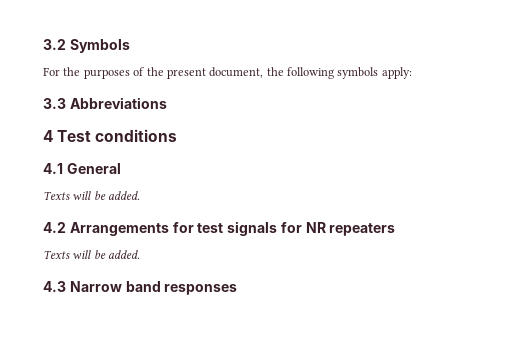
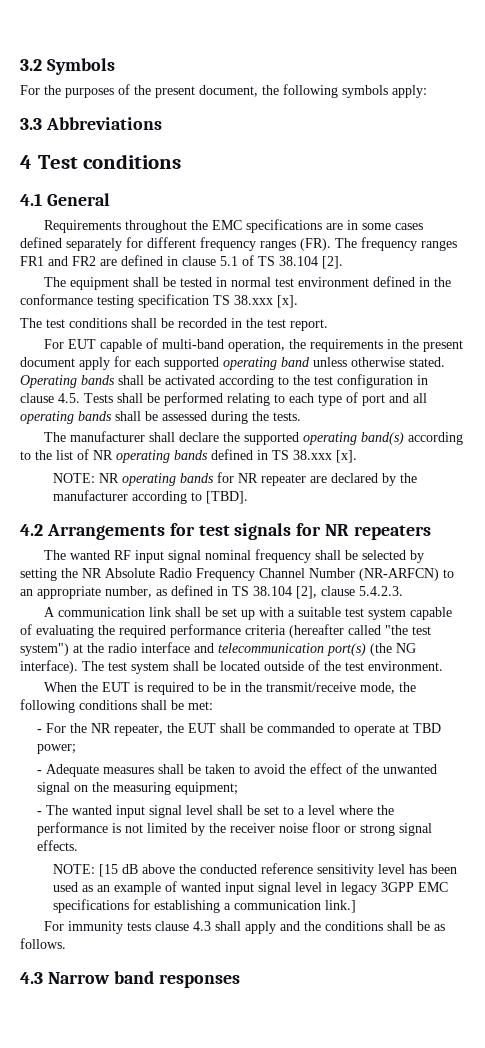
[43,191,141,200] Texts will be added. -> [44,219,424,233] [20,237,457,251] [20,255,343,269] [44,276,452,290] [20,294,298,308] [20,318,328,331] [44,338,464,352] [20,356,445,370] [20,374,428,388] [20,392,427,406] [20,411,301,424] [44,431,464,445] [20,449,357,463] [53,472,418,486] [53,490,249,504] Requirements throughout the EMC specifications are in some cases defined separately for different frequency ranges (FR). The frequency ranges FR1 and FR2 are defined in clause 5.1 of TS 38.104 [2]. // The equipment shall be tested in normal test environment defined in the conformance testing specification TS 38.xxx [x]. // The test conditions shall be recorded in the test report. // For EUT capable of multi-band operation, the requirements in the present document apply for each supported operating band unless otherwise stated. Operating bands shall be activated according to the test configuration in clause 4.5. Tests shall be performed relating to each type of port and all operating bands shall be assessed during the tests. // The manufacturer shall declare the supported operating band(s) according to the list of NR operating bands defined in TS 38.xxx [x]. // NOTE: NR operating bands for NR repeater are declared by the manufacturer according to [TBD].
[43,250,141,259] Texts will be added. -> [44,549,425,563] [20,568,454,581] [20,585,403,599] [44,607,453,620] [20,624,431,638] [20,642,416,656] [20,660,443,674] [44,682,417,695] [20,699,213,713] [36,723,441,736] [36,744,76,754] [36,763,437,777] [36,782,238,795] [36,805,394,818] [36,822,432,836] [36,840,78,851] [53,863,458,877] [53,881,449,895] [53,899,357,913] [44,921,446,934] [20,938,66,949] The wanted RF input signal nominal frequency shall be selected by setting the NR Absolute Radio Frequency Channel Number (NR-ARFCN) to an appropriate number, as defined in TS 38.104 [2], clause 5.4.2.3. // A communication link shall be set up with a suitable test system capable of evaluating the required performance criteria (hereafter called "the test system") at the radio interface and telecommunication port(s) (the NG interface). The test system shall be located outside of the test environment. // When the EUT is required to be in the transmit/receive mode, the following conditions shall be met: // - For the NR repeater, the EUT shall be commanded to operate at TBD power; // - Adequate measures shall be taken to avoid the effect of the unwanted signal on the measuring equipment; // - The wanted input signal level shall be set to a level where the performance is not limited by the receiver noise floor or strong signal effects. // NOTE: [15 dB above the conducted reference sensitivity level has been used as an example of wanted input signal level in legacy 3GPP EMC specifications for establishing a communication link.] // For immunity tests clause 4.3 shall apply and the conditions shall be as follows.

